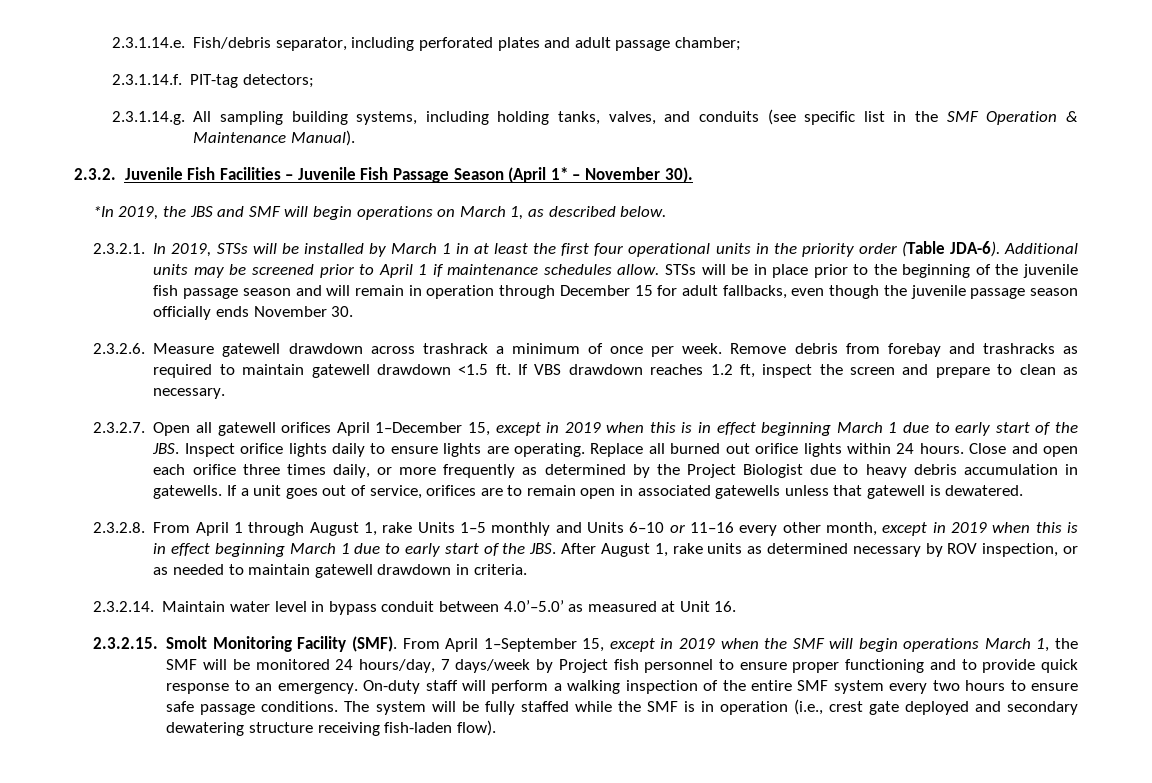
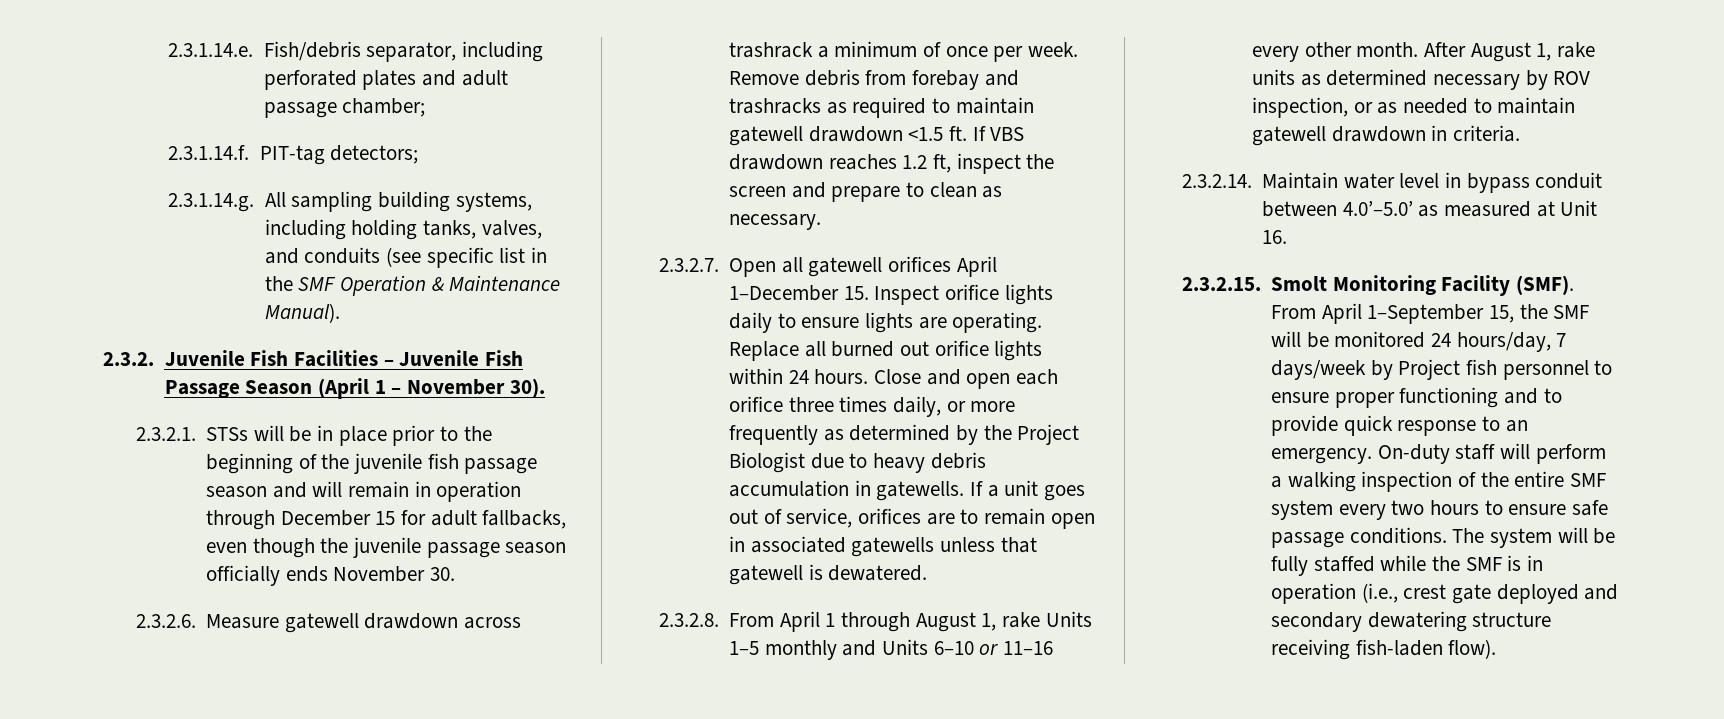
[550,167,568,180] 1* -> [374,380,386,394] 1
[92,206,667,220] [92,241,1078,257] [153,264,660,278] *In 2019, the JBS and SMF will begin operations on March 1, as described below. // 2.3.2.1. In 2019, STSs will be installed by March 1 in at least the first four operational units in the priority order (Table JDA-6). Additional units may be screened prior to April 1 if maintenance schedules allow. -> [135,427,196,441] 2.3.2.1.
[467,422,1078,436] [152,443,180,454] 15, except in 2019 when this is in effect beginning March 1 due to early start of the JBS. -> [843,286,869,300] 15.
[826,522,1079,536] [153,543,557,557] month, except in 2019 when this is in effect beginning March 1 due to early start of the JBS. -> [1356,42,1419,57] month.
[609,638,1050,652] except in 2019 when the SMF will begin operations March 1, -> (1515, 314) none

